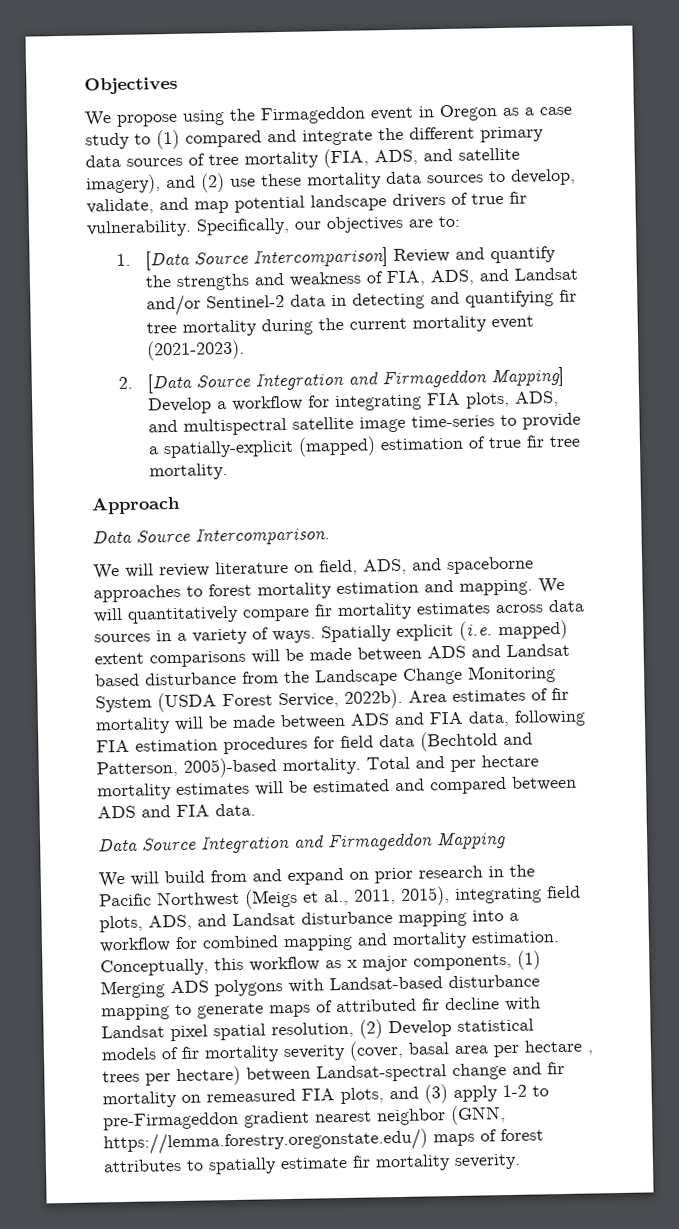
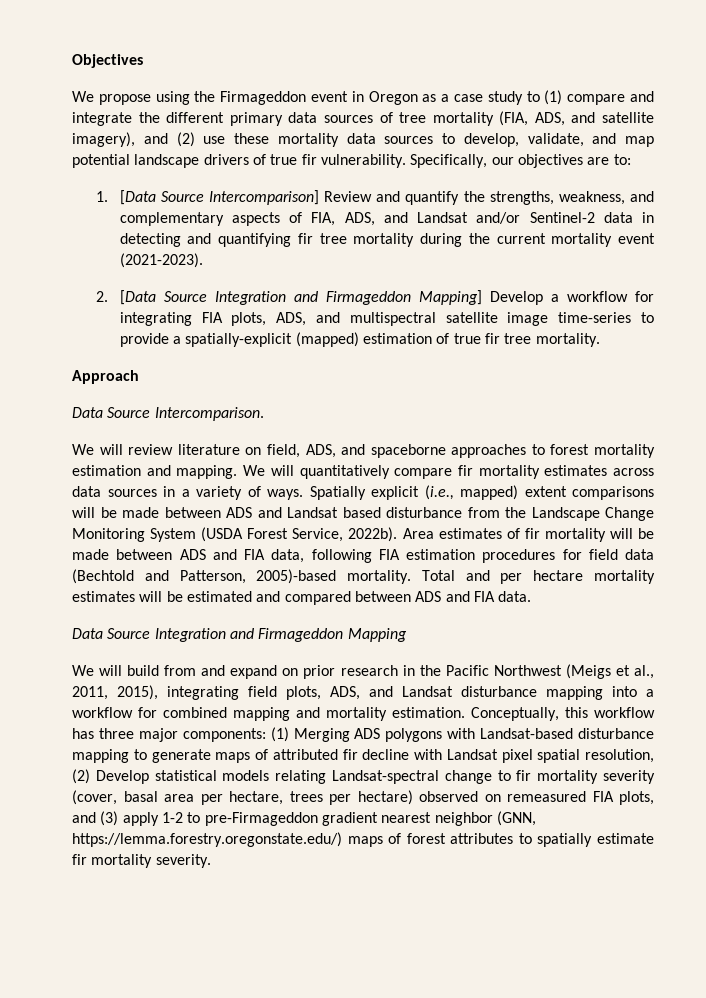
[185,130,262,148] compared -> [567,94,626,105] compare
[176,271,363,291] strengths and weakness -> [489,191,654,205] [119,212,280,226] strengths, weakness, and complementary aspects
[459,621,493,641] (i.e. -> [424,485,454,500] (i.e.,
[325,953,512,972] as x major components, -> [72,728,266,742] has three major components:
[161,1047,179,1060] of -> [275,770,511,784] relating Landsat-spectral change to
[524,1039,594,1055] hectare , -> [229,791,283,805] hectare,
[246,1061,565,1083] [102,1091,177,1109] between Landsat-spectral change and fir mortality -> [419,791,478,802] observed

